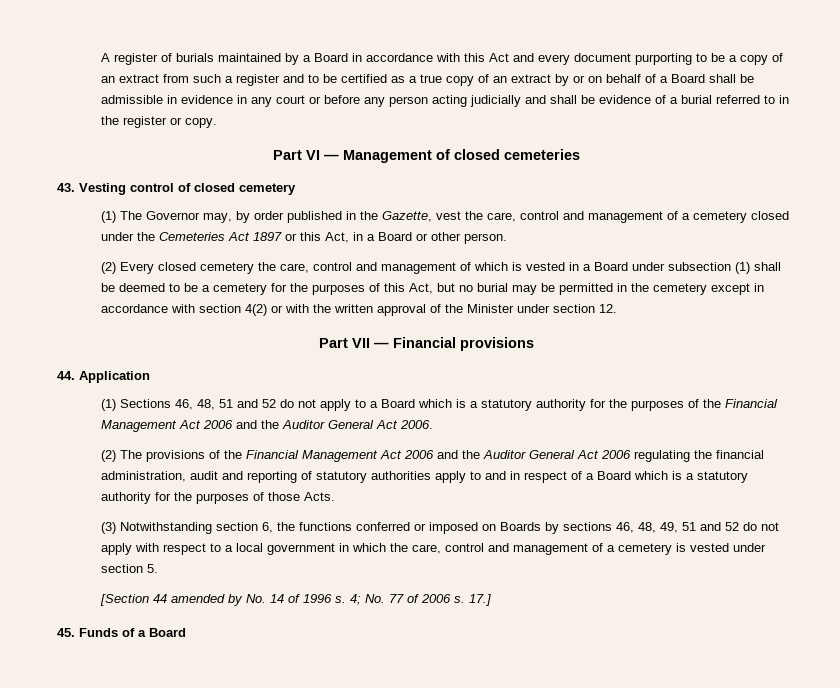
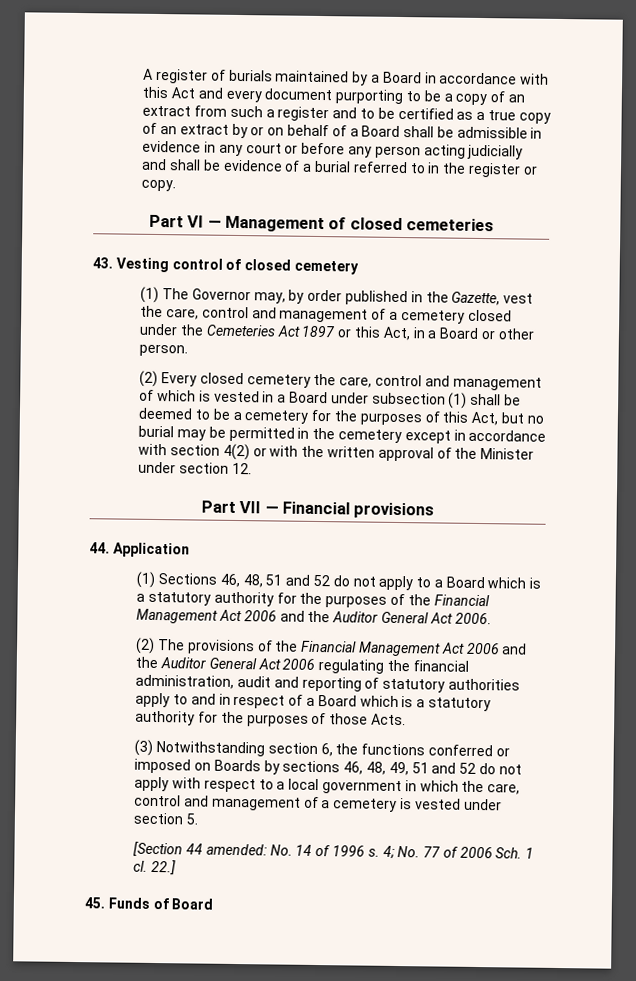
[171,594,244,606] amended by -> [205,843,267,856] amended:
[454,594,492,606] s. 17.] -> [495,847,535,859] [133,859,177,876] Sch. 1 cl. 22.]
[138,630,146,637] a -> (169, 903) none

